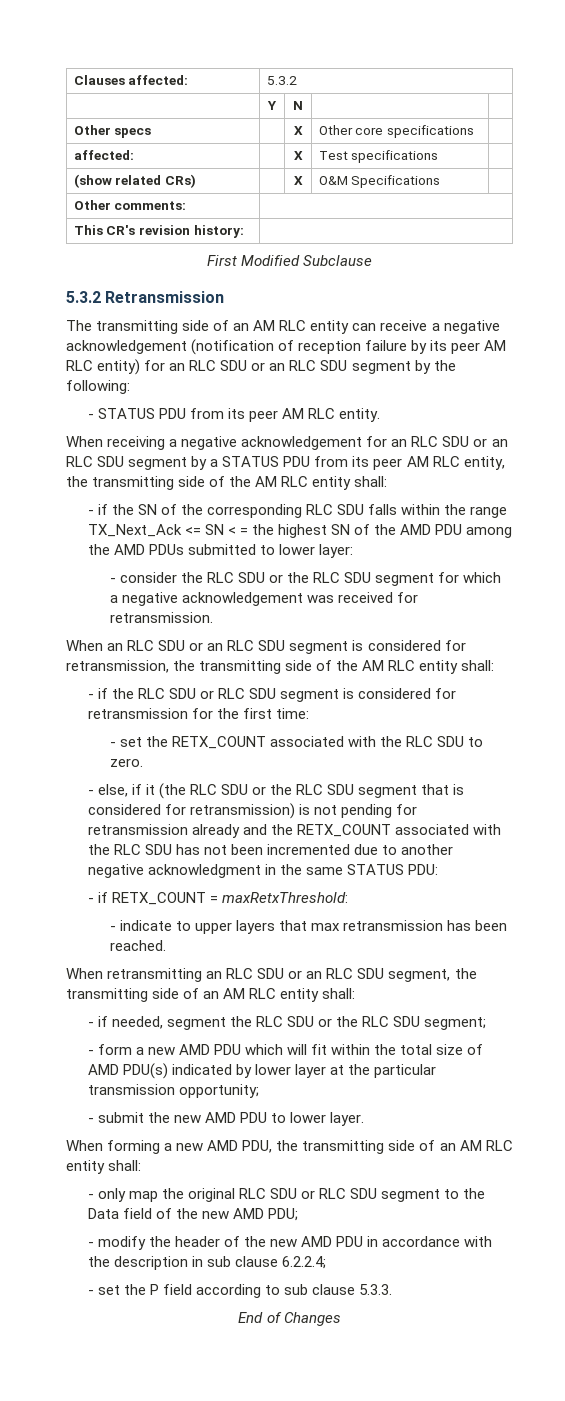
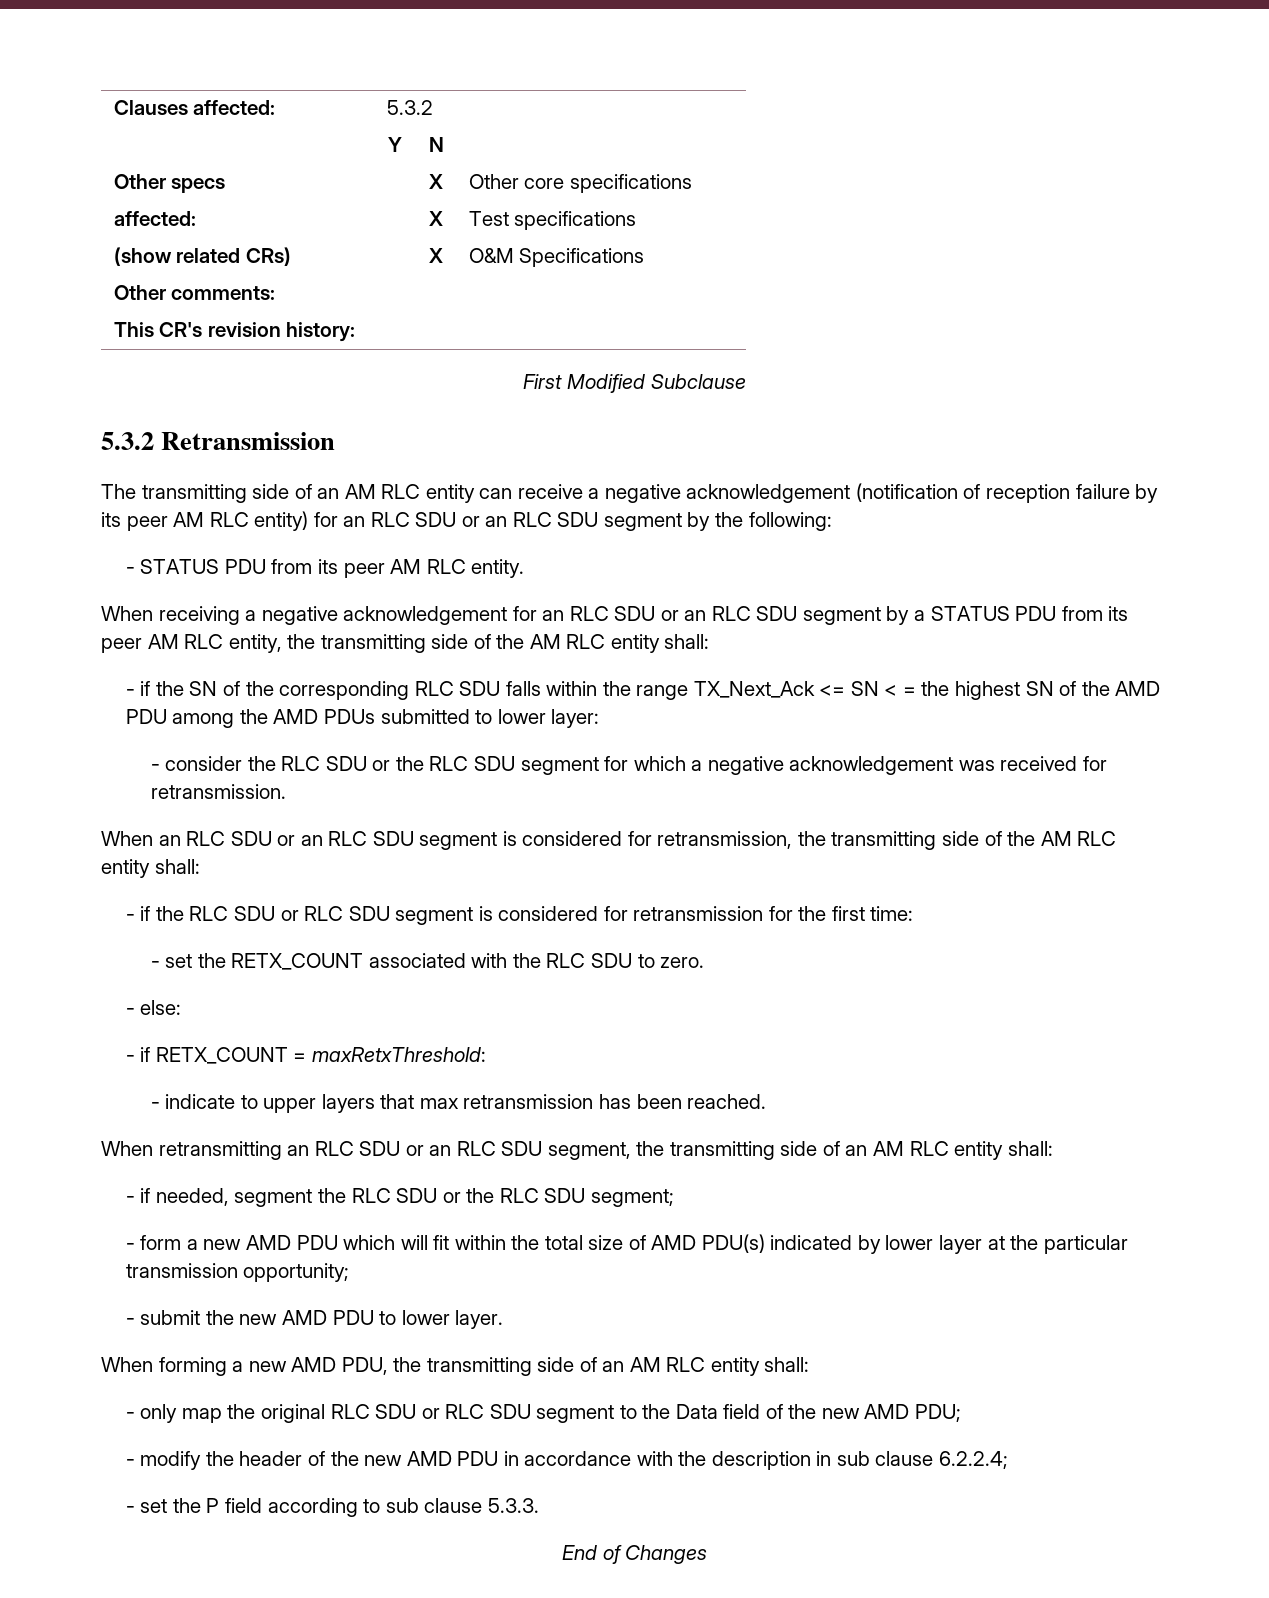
[97,783,465,799] [87,803,418,819] [87,824,502,838] [87,844,454,855] [87,864,439,878] else, if it (the RLC SDU or the RLC SDU segment that is considered for retransmission) is not pending for retransmission already and the RETX_COUNT associated with the RLC SDU has not been incremented due to another negative acknowledgment in the same STATUS PDU: -> [140,1000,182,1015] else:

